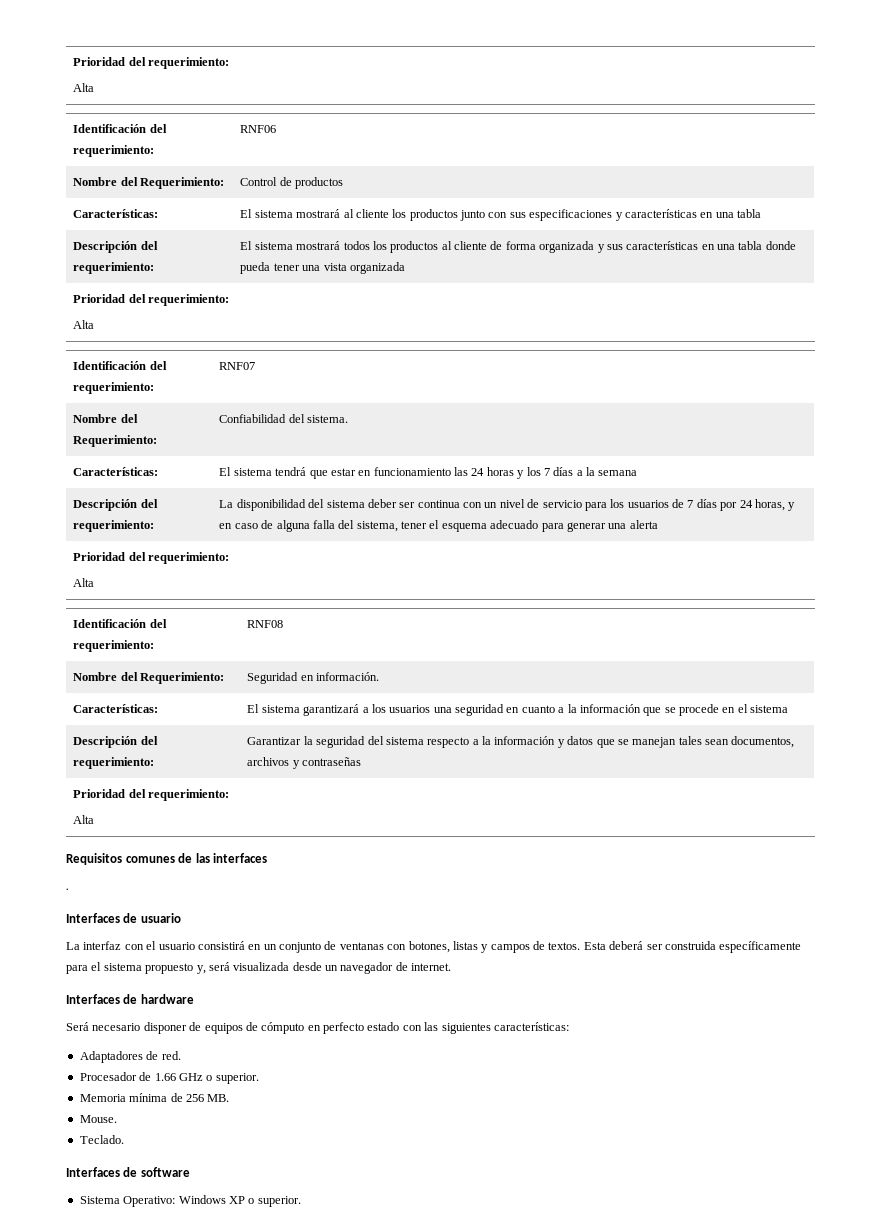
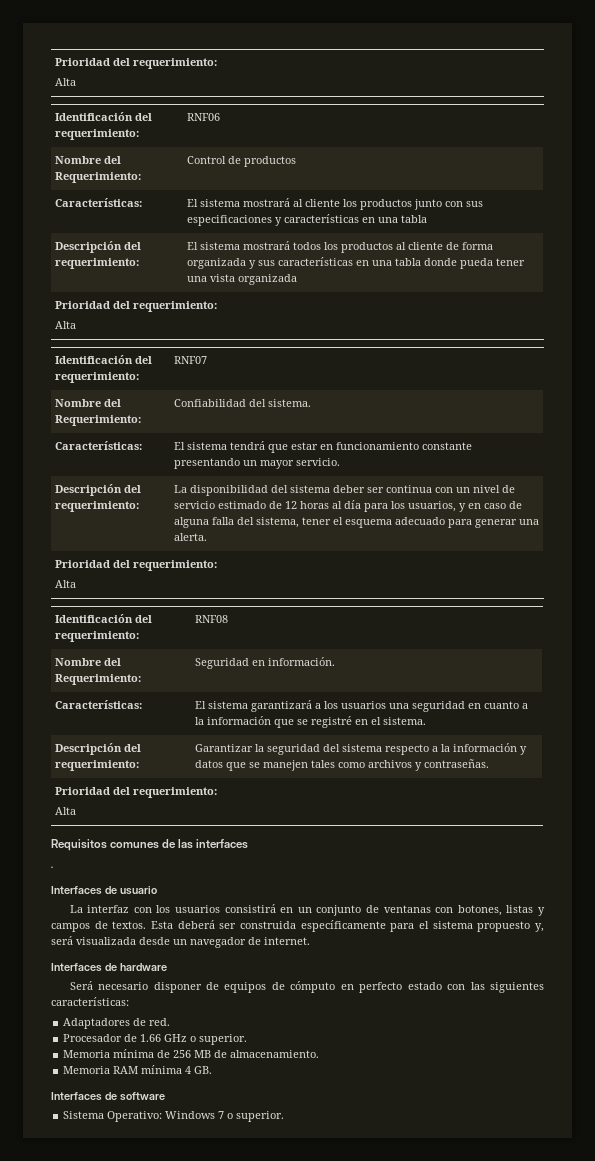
[454,467,638,479] las 24 horas y los 7 días a la semana -> [422,442,473,450] [174,458,341,469] constante presentando un mayor servicio.
[584,499,785,511] para los usuarios de 7 días por 24 horas, -> [218,500,457,512] estimado de 12 horas al día para los usuarios,
[629,520,658,529] alerta -> [174,533,208,541] alerta.
[679,704,720,716] procede -> [311,716,353,728] registré
[750,705,789,713] sistema -> [383,717,427,725] sistema.
[632,736,795,748] manejan tales sean documentos, -> [263,760,366,771] manejen tales como
[302,757,362,766] contraseñas -> [424,759,490,768] contraseñas.
[146,941,195,950] el usuario -> [156,905,221,913] los usuarios
[207,1094,230,1102] [79,1115,117,1123] [79,1135,124,1144] MB. // Mouse. // Teclado. -> [194,1050,320,1058] [63,1065,213,1074] MB de almacenamiento. // Memoria RAM mínima 4 GB.
[228,1196,245,1204] XP -> [218,1111,225,1119] 7

